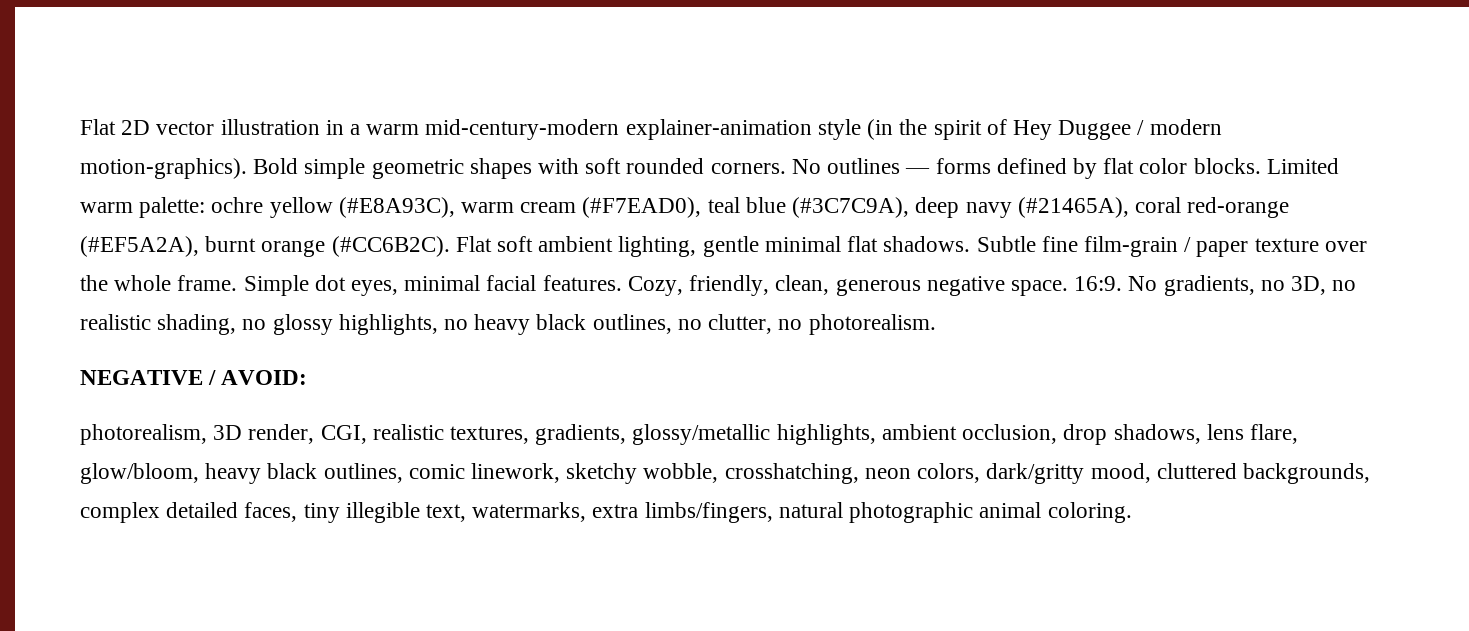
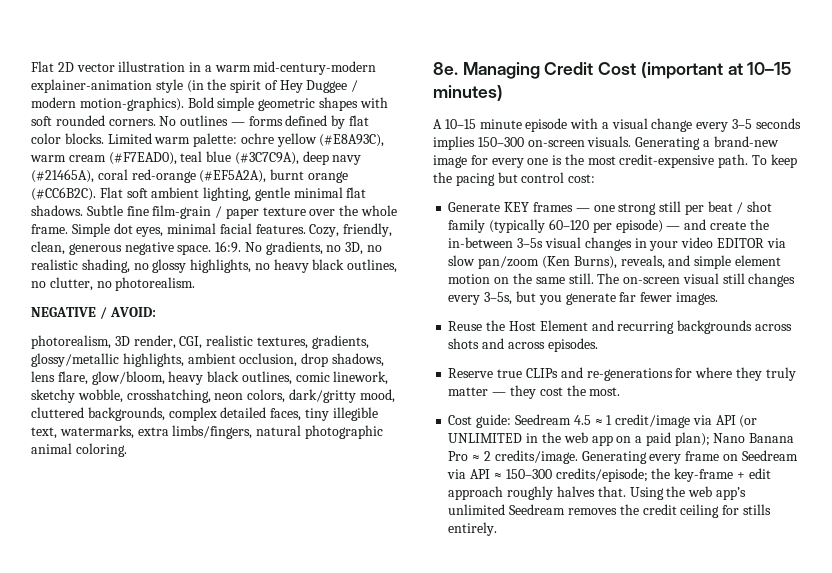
(1132, 512) none -> [433,62,792,79] [433,85,503,101] [433,118,801,132] [433,136,779,150] [433,154,797,168] [433,172,596,186] [448,201,773,215] [448,219,769,233] [448,237,786,251] [448,255,781,269] [448,273,796,287] [448,291,718,305] [448,320,792,334] [448,338,598,352] [448,367,796,381] [448,385,621,399] [448,414,758,428] [448,432,795,446] [448,450,798,464] [447,468,771,482] [448,486,746,500] [448,504,771,518] [448,522,498,536] // 8e. Managing Credit Cost (important at 10–15 minutes) // A 10–15 minute episode with a visual change every 3–5 seconds implies 150–300 on-screen visuals. Generating a brand-new image for every one is the most credit-expensive path. To keep the pacing but control cost: // Generate KEY frames — one strong still per beat / shot family (typically 60–120 per episode) — and create the in-between 3–5s visual changes in your video EDITOR via slow pan/zoom (Ken Burns), reveals, and simple element motion on the same still. The on-screen visual still changes every 3–5s, but you generate far fewer images. // Reuse the Host Element and recurring backgrounds across shots and across episodes. // Reserve true CLIPs and re-generations for where they truly matter — they cost the most. // Cost guide: Seedream 4.5 ≈ 1 credit/image via API (or UNLIMITED in the web app on a paid plan); Nano Banana Pro ≈ 2 credits/image. Generating every frame on Seedream via API ≈ 150–300 credits/episode; the key-frame + edit approach roughly halves that. Using the web app’s unlimited Seedream removes the credit ceiling for stills entirely.

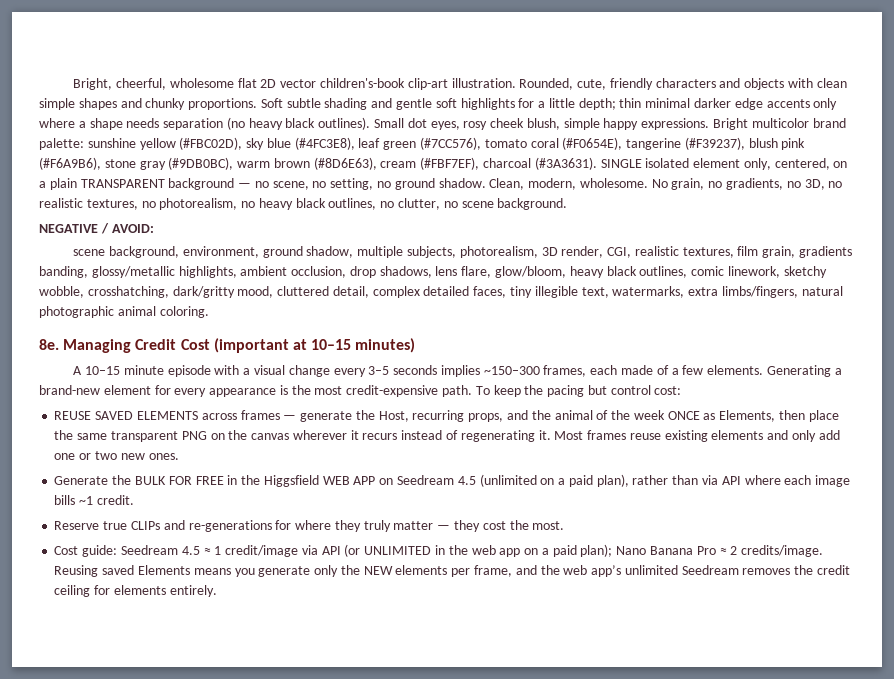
[31,61,377,75] [31,79,359,93] [31,97,388,111] [31,115,370,129] [31,133,385,147] [30,151,362,165] [31,169,348,183] [31,187,367,201] [31,205,398,219] [31,223,393,237] [31,241,262,255] Flat 2D vector illustration in a warm mid-century-modern explainer-animation style (in the spirit of Hey Duggee / modern motion-graphics). Bold simple geometric shapes with soft rounded corners. No outlines — forms defined by flat color blocks. Limited warm palette: ochre yellow (#E8A93C), warm cream (#F7EAD0), teal blue (#3C7C9A), deep navy (#21465A), coral red-orange (#EF5A2A), burnt orange (#CC6B2C). Flat soft ambient lighting, gentle minimal flat shadows. Subtle fine film-grain / paper texture over the whole frame. Simple dot eyes, minimal facial features. Cozy, friendly, clean, generous negative space. 16:9. No -> [73,78,847,90] [39,98,838,110] [39,117,846,130] [39,137,806,150] [39,157,848,170] [39,178,723,190] Bright, cheerful, wholesome flat 2D vector children's-book clip-art illustration. Rounded, cute, friendly characters and objects with clean simple shapes and chunky proportions. Soft subtle shading and gentle soft highlights for a little depth; thin minimal darker edge accents only where a shape needs separation (no heavy black outlines). Small dot eyes, rosy cheek blush, simple happy expressions. Bright multicolor brand palette: sunshine yellow (#FBC02D), sky blue (#4FC3E8), leaf green (#7CC576), tomato coral (#F0654E), tangerine (#F39237), blush pink (#F6A9B6), stone gray (#9DB0BC), warm brown (#8D6E63), cream (#FBF7EF), charcoal (#3A3631). SINGLE isolated element only, centered, on a plain TRANSPARENT background — no scene, no setting, no ground shadow. Clean, modern, wholesome. No grain, no
[81,259,252,273] shading, no glossy highlights, -> [86,198,238,210] textures, no photorealism,
[115,277,196,291] photorealism. -> [461,198,568,210] scene background.
(156, 312) none -> [73,246,457,258] scene background, environment, ground shadow, multiple subjects,
[311,335,369,349] gradients, -> [737,246,853,258] [39,266,88,278] film grain, gradients banding,
[214,389,286,403] neon colors, -> (169, 292) none
[87,407,165,421] backgrounds, -> [332,286,369,298] detail,
[477,136,632,147] 150–300 on-screen visuals. -> [483,365,764,377] ~150–300 frames, each made of a few elements.
[433,155,467,168] image -> [103,385,151,395] element
[527,158,549,165] one -> [209,388,277,397] appearance
[448,201,773,215] [448,219,769,233] [448,237,786,251] [448,255,781,269] [448,273,796,287] [448,291,718,305] [448,320,792,334] [448,338,598,352] Generate KEY frames — one strong still per beat / shot family (typically 60–120 per episode) — and create the in-between 3–5s visual changes in your video EDITOR via slow pan/zoom (Ken Burns), reveals, and simple element motion on the same still. The on-screen visual still changes every 3–5s, but you generate far fewer images. // Reuse the Host Element and recurring backgrounds across shots and across episodes. -> [54,410,839,422] [54,430,840,442] [54,451,179,460] [54,474,851,487] [54,495,134,505] REUSE SAVED ELEMENTS across frames — generate the Host, recurring props, and the animal of the week ONCE as Elements, then place the same transparent PNG on the canvas wherever it recurs instead of regenerating it. Most frames reuse existing elements and only add one or two new ones. // Generate the BULK FOR FREE in the Higgsfield WEB APP on Seedream 4.5 (unlimited on a paid plan), rather than via API where each image bills ~1 credit.
[581,450,798,464] [447,468,771,482] [448,486,664,500] Generating every frame on Seedream via API ≈ 150–300 credits/episode; the key-frame + edit approach roughly halves that. Using -> [54,565,537,577] Reusing saved Elements means you generate only the NEW elements per frame, and
[742,504,771,515] stills -> [113,585,166,595] elements

